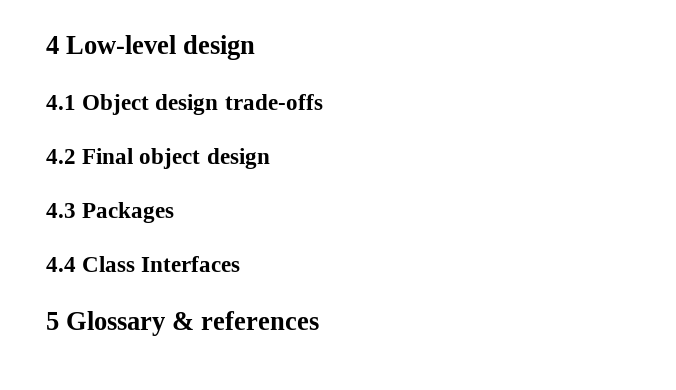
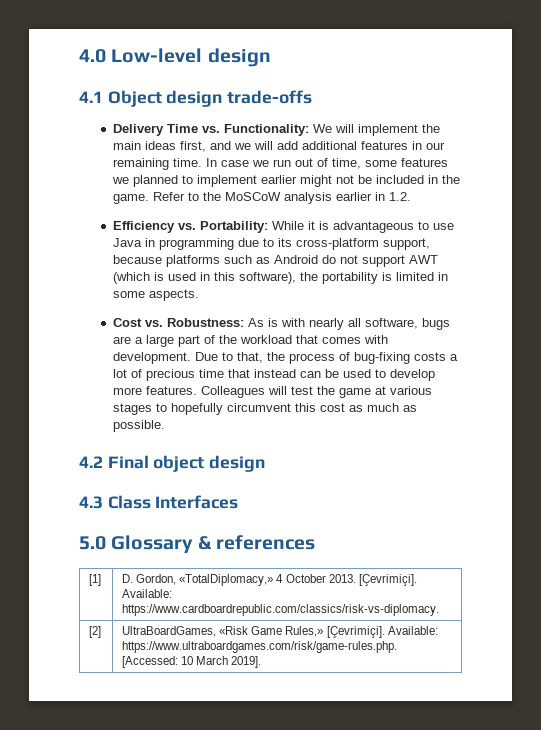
[46,36,59,54] 4 -> [79,49,106,63] 4.0
(323, 102) none -> [113,124,441,136] [113,141,446,152] [113,158,449,170] [112,175,461,187] [113,192,412,204] [113,221,455,233] [113,238,431,250] [113,255,439,267] [113,272,449,284] [113,289,200,301] [113,318,451,330] [113,335,389,347] [113,352,459,364] [113,369,436,381] [113,386,433,398] [113,403,418,415] [113,420,166,432] // Delivery Time vs. Functionality: We will implement the main ideas first, and we will add additional features in our remaining time. In case we run out of time, some features we planned to implement earlier might not be included in the game. Refer to the MoSCoW analysis earlier in 1.2. // Efficiency vs. Portability: While it is advantageous to use Java in programming due to its cross-platform support, because platforms such as Android do not support AWT (which is used in this software), the portability is limited in some aspects. // Cost vs. Robustness: As is with nearly all software, bugs are a large part of the workload that comes with development. Due to that, the process of bug-fixing costs a lot of precious time that instead can be used to develop more features. Colleagues will test the game at various stages to hopefully circumvent this cost as much as possible.
[82,202,175,223] [46,257,76,272] Packages // 4.4 -> (103, 502) none
[46,312,59,330] 5 -> [79,536,106,550] 5.0
(320, 320) none -> [89,574,102,586] [122,574,417,586] [122,589,173,598] [122,604,440,616] [89,626,102,638] [122,626,438,638] [122,641,398,653] [122,656,262,668] // [1] | D. Gordon, «TotalDiplomacy,» 4 October 2013. [Çevrimiçi]. Available: https://www.cardboardrepublic.com/classics/risk-vs-diplomacy. // [2] | UltraBoardGames, «Risk Game Rules,» [Çevrimiçi]. Available: https://www.ultraboardgames.com/risk/game-rules.php. [Accessed: 10 March 2019].

